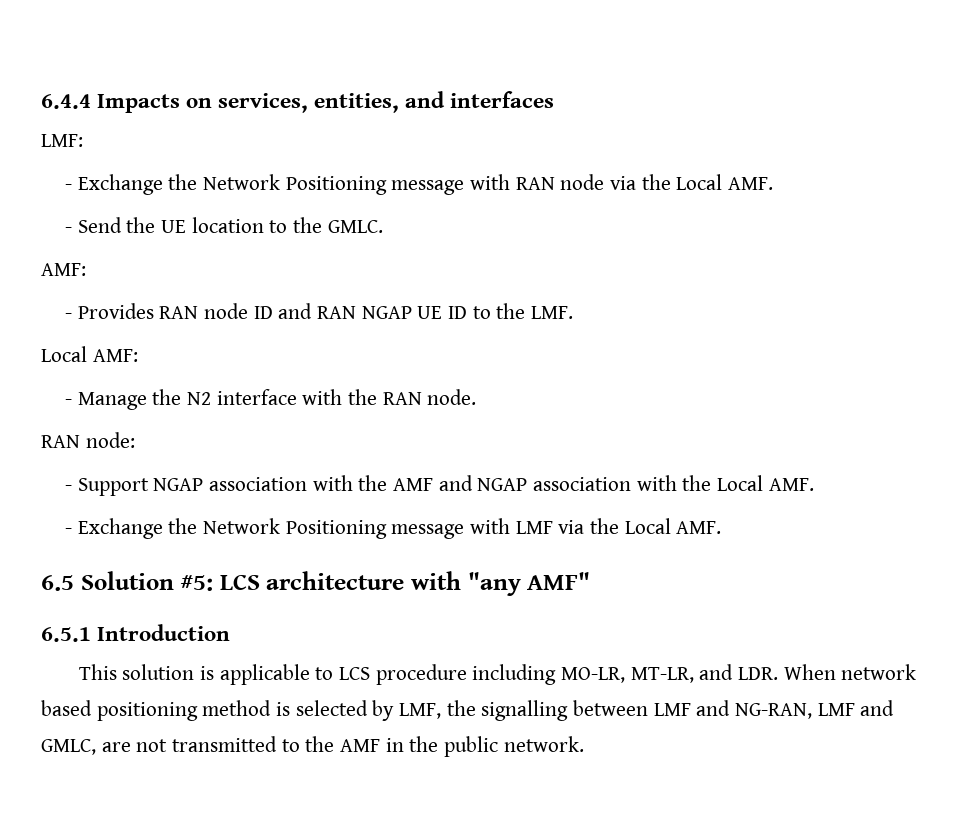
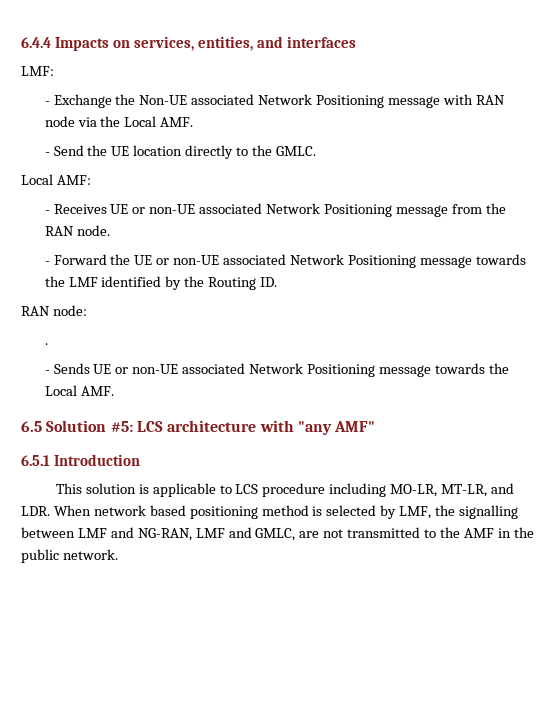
(198, 182) none -> [139,94,255,105] Non-UE associated
(264, 225) none -> [185,145,234,159] directly
[41,263,86,276] [64,303,573,319] [41,346,138,362] [64,389,477,410] [41,432,135,448] [64,475,814,496] [64,518,585,539] AMF: // - Provides RAN node ID and RAN NGAP UE ID to the LMF. // Local AMF: // - Manage the N2 interface with the RAN node. // RAN node: // - Support NGAP association with the AMF and NGAP association with the Local AMF. // - Exchange the Network Positioning message with LMF via -> [21,174,91,185] [44,203,506,217] [44,225,110,236] [44,254,526,268] [44,276,278,290] [21,305,87,316] [44,343,48,345] [44,363,485,377] Local AMF: // - Receives UE or non-UE associated Network Positioning message from the RAN node. // - Forward the UE or non-UE associated Network Positioning message towards the LMF identified by the Routing ID. // RAN node: // . // - Sends UE or non-UE associated Network Positioning message towards

